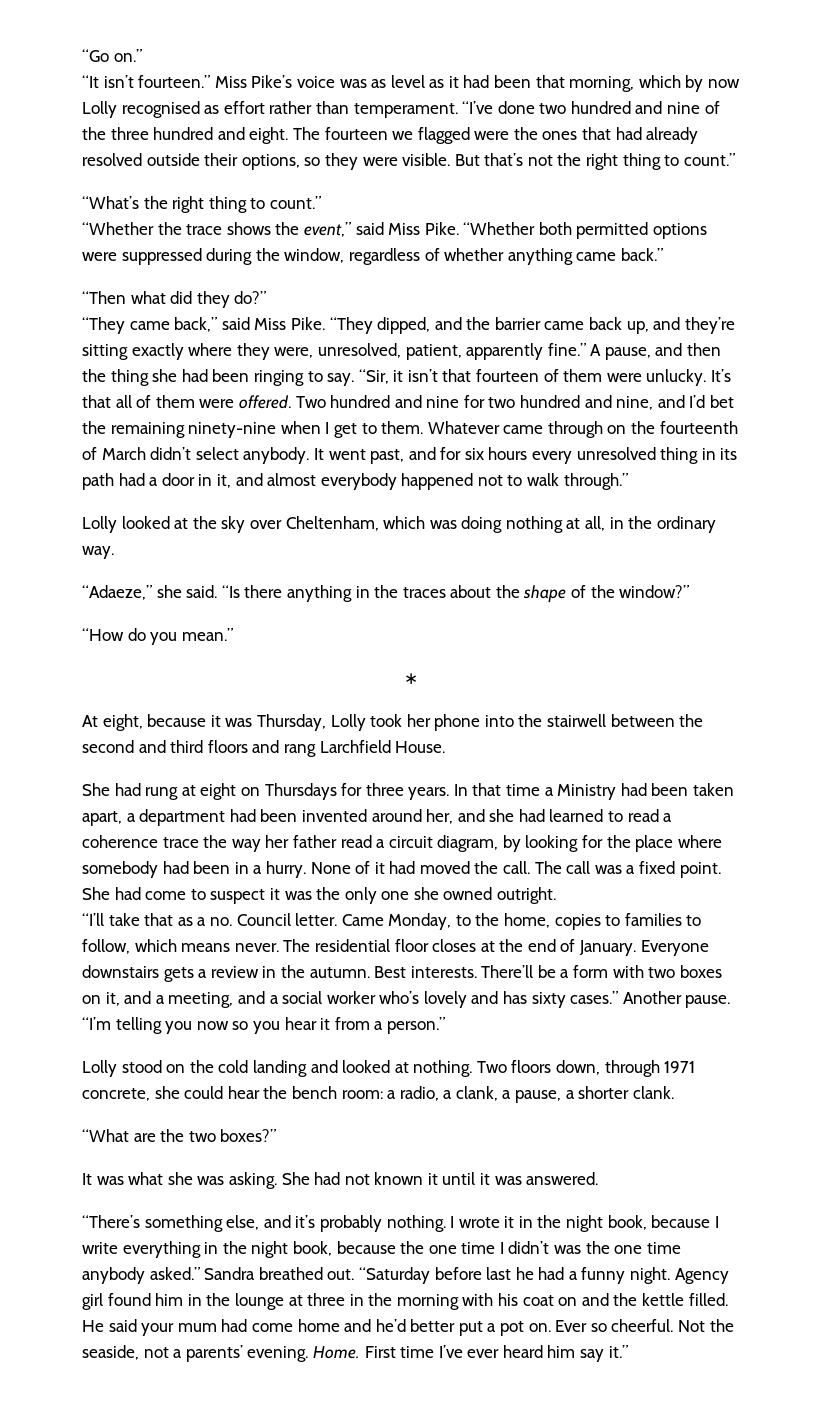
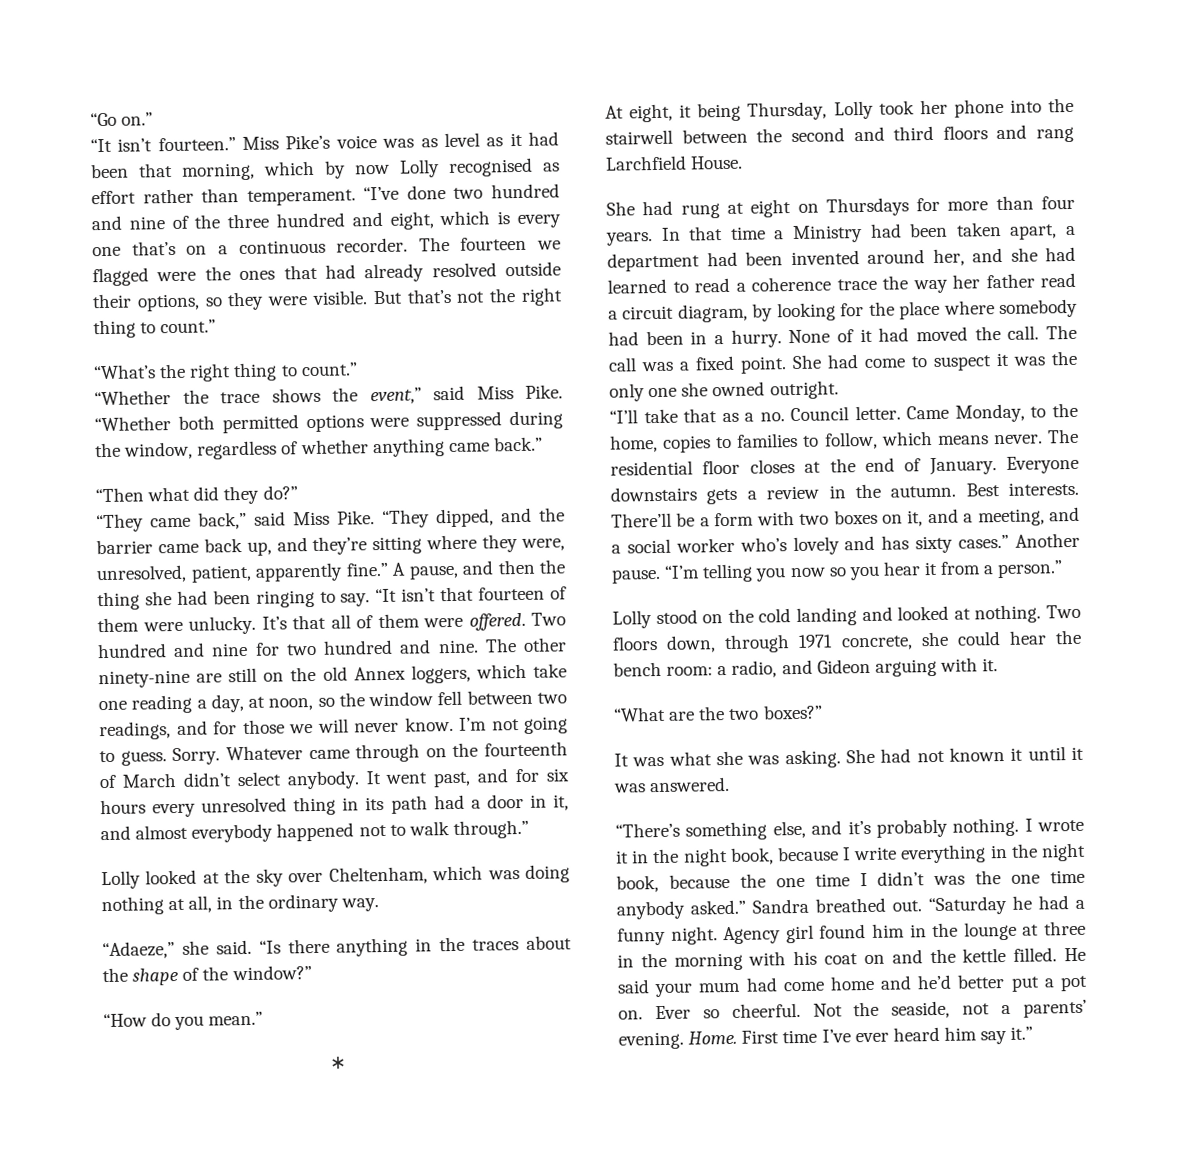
[249,127,289,144] eight. -> [389,210,561,230] [92,237,409,257] eight, which is every one that’s on a continuous recorder.
[131,343,184,360] exactly -> (423, 545) none
[358,369,404,384] “Sir, it -> [375,588,398,603] “It
[616,395,735,410] [82,421,424,438] nine, and I’d bet the remaining ninety-nine when I get to them. -> [437,637,567,654] [98,663,567,689] [98,689,567,714] [99,716,568,741] [99,747,221,766] nine. The other ninety-nine are still on the old Annex loggers, which take one reading a day, at noon, so the window fell between two readings, and for those we will never know. I’m not going to guess. Sorry.
[147,714,253,727] because it was -> [679,102,742,122] it being
[365,783,404,796] three -> [947,195,1075,211] more than four
[443,1086,674,1103] a clank, a pause, a shorter clank. -> [781,657,999,677] and Gideon arguing with it.
[434,1267,512,1280] before last -> (1007, 905) none

